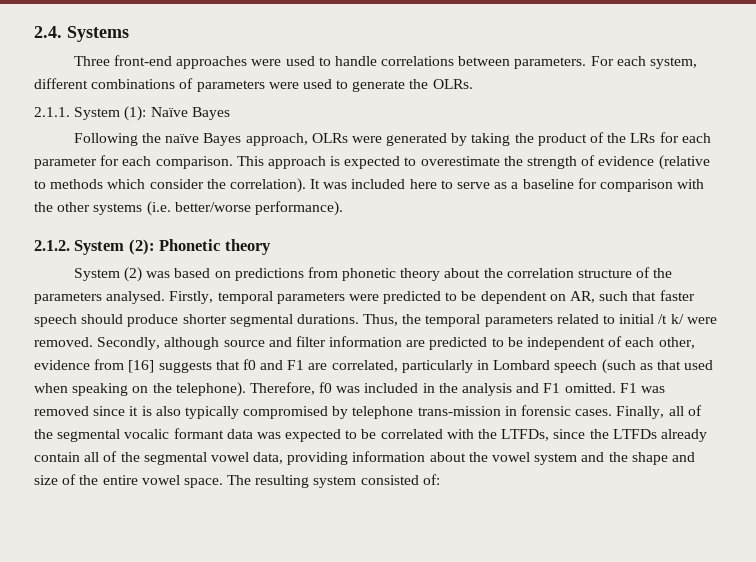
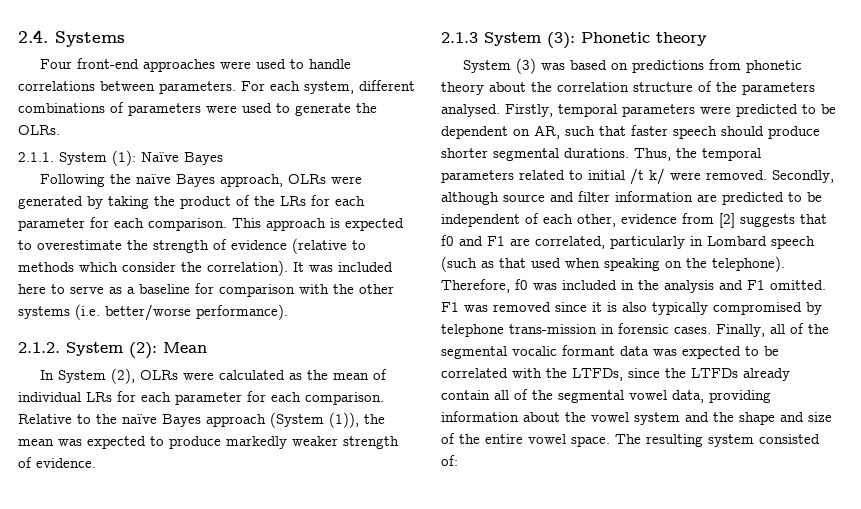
[73,56,110,66] Three -> [39,59,72,69] Four
(155, 247) none -> [163,342,207,353] [39,368,387,384] [18,391,384,405] [18,412,385,428] [18,436,399,449] [18,457,96,468] [441,32,575,49] Mean // In System (2), OLRs were calculated as the mean of individual LRs for each parameter for each comparison. Relative to the naïve Bayes approach (System (1)), the mean was expected to produce markedly weaker strength of evidence. // 2.1.3 System (3):
[123,267,142,282] (2) -> [515,58,536,74] (3)
[128,360,155,373] [16] -> [719,213,735,228] [2]

